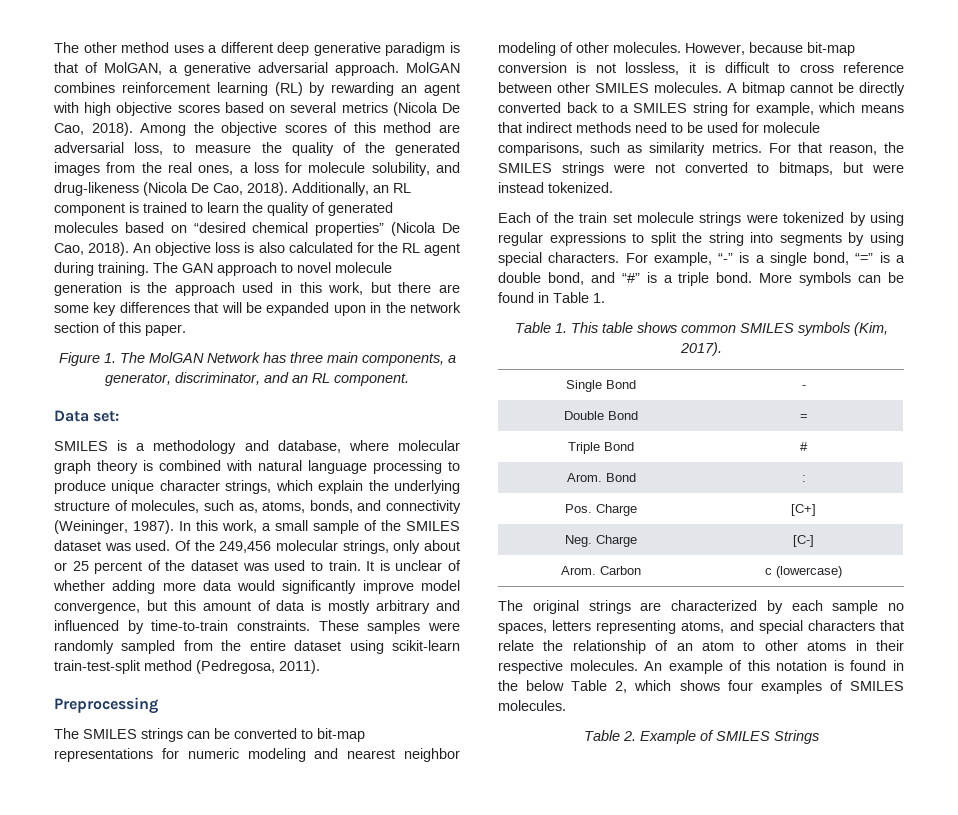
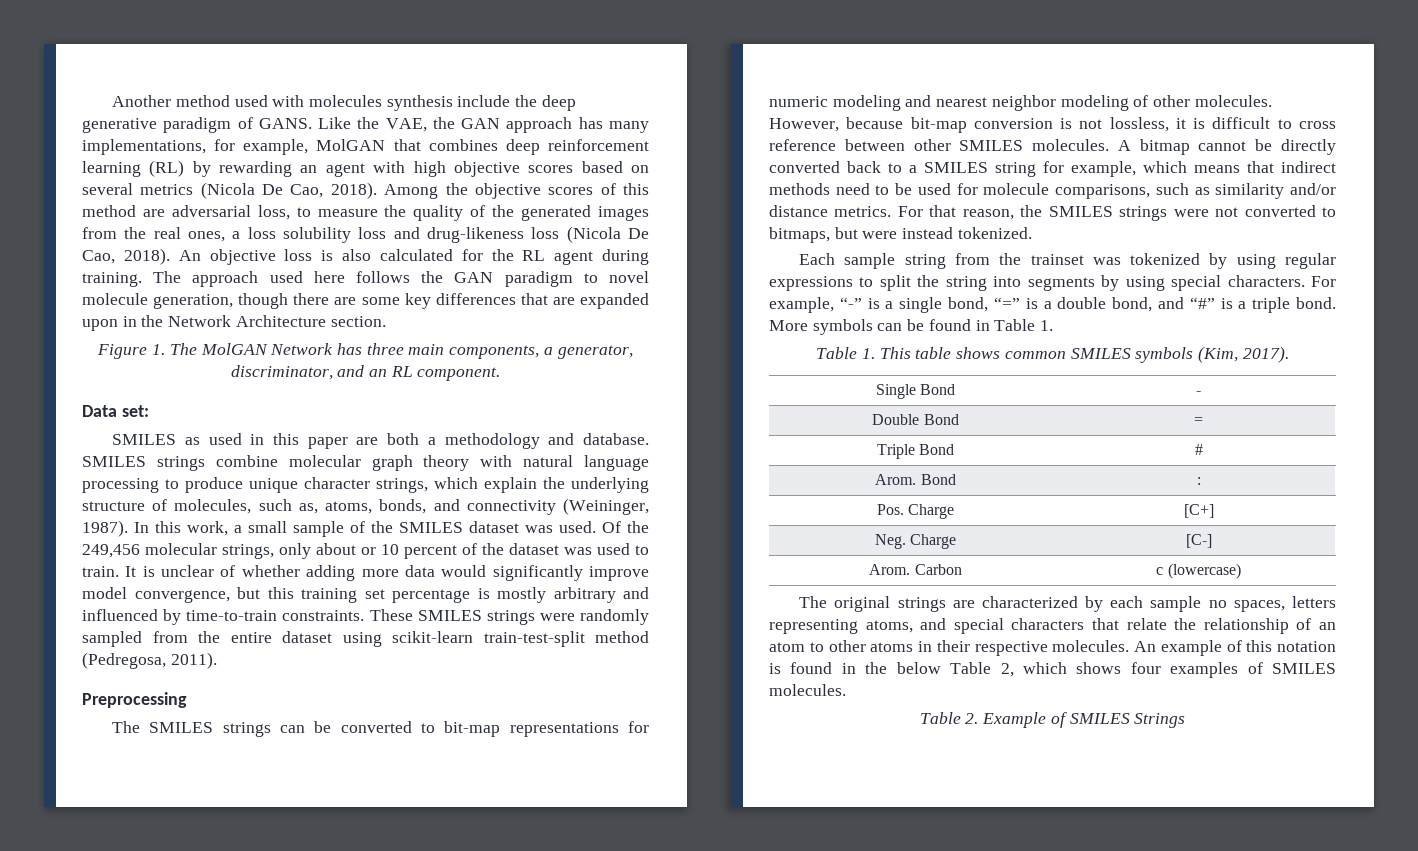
[54,42,460,56] [54,62,460,76] [54,82,115,93] The other method uses a different deep generative paradigm is that of MolGAN, a generative adversarial approach. MolGAN combines -> [112,95,576,111] [82,117,649,133] [82,139,540,155] Another method used with molecules synthesis include the deep generative paradigm of GANS. Like the VAE, the GAN approach has many implementations, for example, MolGAN that combines deep
[285,162,461,176] [54,182,411,196] [54,202,393,216] [54,222,385,236] for molecule solubility, and drug-likeness (Nicola De Cao, 2018). Additionally, an RL component is trained to learn the quality of generated molecules based on “desired chemical properties” -> [283,227,560,243] solubility loss and drug-likeness loss
[182,262,392,276] [54,282,391,296] GAN approach to novel molecule generation is the approach used in this work, but -> [192,271,649,287] [82,293,289,309] approach used here follows the GAN paradigm to novel molecule generation, though
[221,302,262,313] will be -> [552,297,575,305] are
[409,302,461,313] [54,322,186,336] network section of this paper. -> [168,315,386,327] Network Architecture section.
[117,440,389,454] is a methodology and database, where -> [184,433,649,449] [82,455,278,471] as used in this paper are both a methodology and database. SMILES strings combine
[143,460,221,471] is combined -> (470, 463) none
[72,561,89,571] 25 -> [381,544,399,555] 10
[202,600,306,611] amount of data -> [301,588,470,603] training set percentage
[367,620,421,634] samples -> [417,610,535,625] SMILES strings
(706, 149) none -> [1290,183,1336,195] [769,205,828,217] and/or distance
[536,212,778,226] of the train set molecule strings were -> [844,253,1121,269] sample string from the trainset was

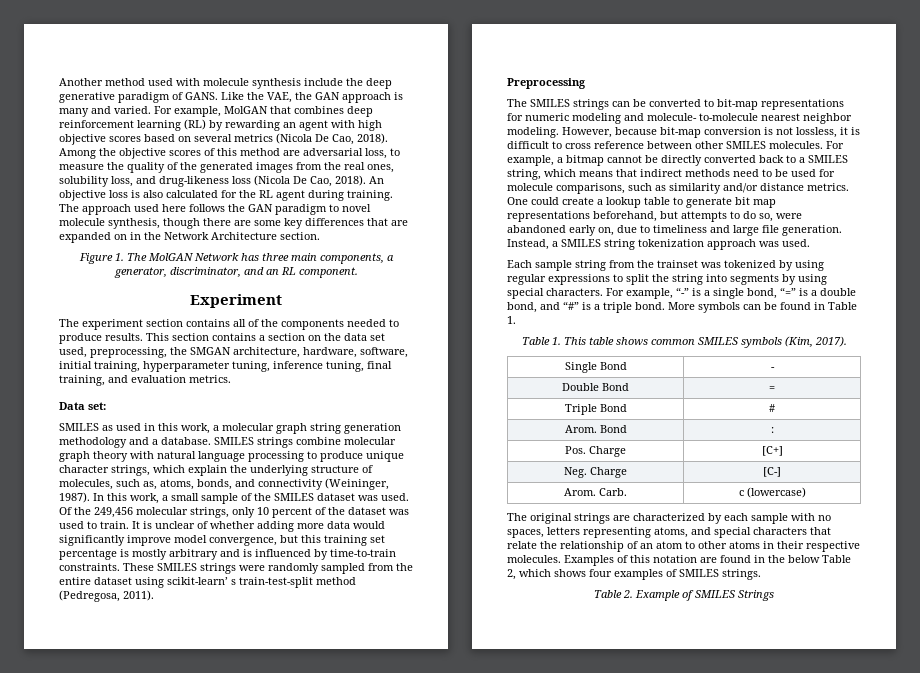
[309,95,383,107] molecules -> [203,78,249,86] molecule
[578,117,649,133] [82,139,236,155] has many implementations, for -> [394,92,403,100] [59,106,172,117] is many and varied. For
[232,227,387,243] a loss solubility loss -> [59,176,133,187] solubility loss,
[153,294,234,309] generation, -> [108,218,160,229] synthesis,
[82,319,118,331] upon -> [114,234,127,240] on
(501, 374) none -> [190,294,282,308] [59,319,399,330] [59,333,385,344] [59,347,408,358] [59,361,392,372] [59,375,231,386] // Experiment // The experiment section contains all of the components needed to produce results. This section contains a section on the data set used, preprocessing, the SMGAN architecture, hardware, software, initial training, hyperparameter tuning, inference tuning, final training, and evaluation metrics.
[307,433,436,449] paper are both a -> [181,423,401,434] work, a molecular graph string generation
(575, 439) none -> [152,439,158,445] a
[316,543,376,555] about or -> (255, 512) none
(649, 593) none -> [243,549,252,557] is
[392,631,473,643] scikit-learn -> [167,577,236,585] scikit-learn’ s
[936,95,1272,111] nearest neighbor modeling of other molecules. -> [647,113,852,124] [507,127,559,138] molecule- to-molecule nearest neighbor modeling.
[1117,140,1131,151] A -> [826,141,844,149] [507,155,563,166] For example, a
[995,161,1136,177] string for example, -> [507,169,541,180] string,
[897,205,1336,221] [769,227,1032,243] For that reason, the SMILES strings were not converted to bitmaps, but were instead tokenized. -> [507,197,776,208] [507,211,802,222] [507,225,842,236] [507,239,810,250] One could create a lookup table to generate bit map representations beforehand, but attempts to do so, were abandoned early on, due to timeliness and large file generation. Instead, a SMILES string tokenization approach was used.
[914,564,962,575] Carbon -> [599,488,627,496] Carb.
(1202, 604) none -> [791,513,815,521] with
[1134,640,1222,656] An example -> [564,555,614,566] Examples
[769,663,781,674] is -> [700,557,717,563] are
[769,684,846,696] molecules. -> [722,569,761,580] strings.

